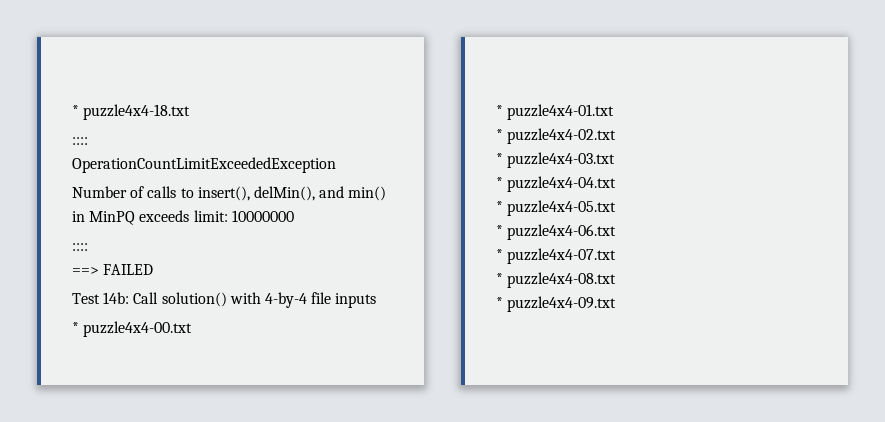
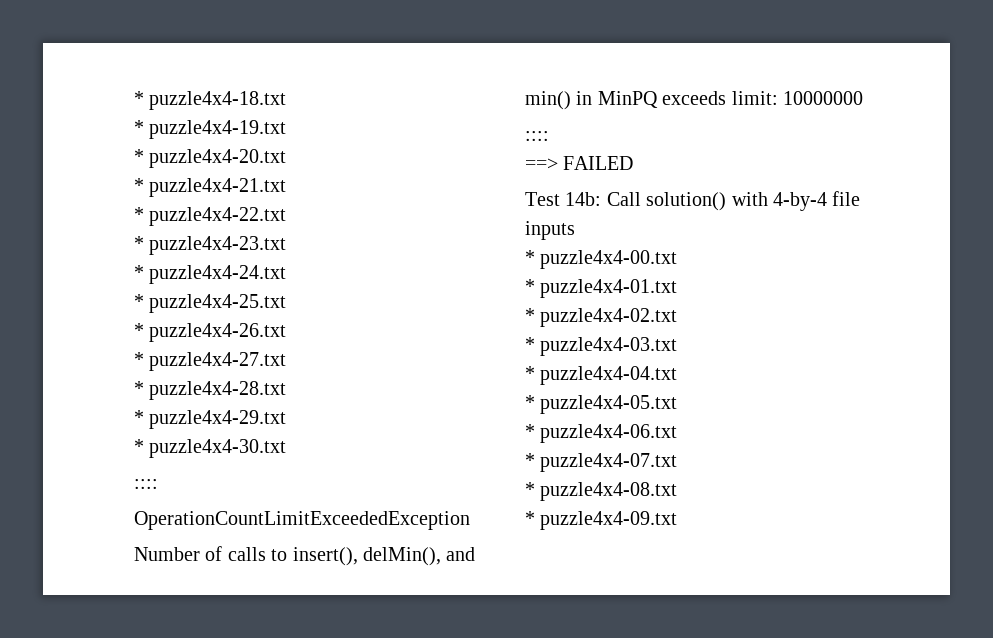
(191, 112) none -> [134,120,287,139] [134,149,287,168] [134,178,287,197] [134,207,287,226] [134,236,287,255] [134,265,287,284] [134,294,287,313] [134,323,287,342] [134,352,287,371] [134,381,287,400] [134,410,287,429] [134,439,287,458] // * puzzle4x4-19.txt // * puzzle4x4-20.txt // * puzzle4x4-21.txt // * puzzle4x4-22.txt // * puzzle4x4-23.txt // * puzzle4x4-24.txt // * puzzle4x4-25.txt // * puzzle4x4-26.txt // * puzzle4x4-27.txt // * puzzle4x4-28.txt // * puzzle4x4-29.txt // * puzzle4x4-30.txt

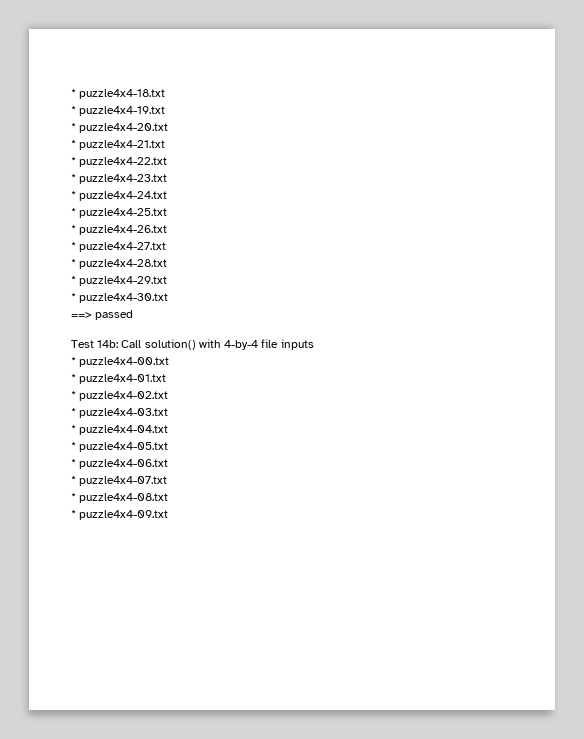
[134,479,158,489] [134,511,470,530] [134,546,476,566] [525,91,863,110] [525,131,549,141] // :::: // OperationCountLimitExceededException // Number of calls to insert(), delMin(), and min() in MinPQ exceeds limit: 10000000 // :::: -> (169, 298) none
[563,156,634,170] FAILED -> [95,310,134,320] passed

